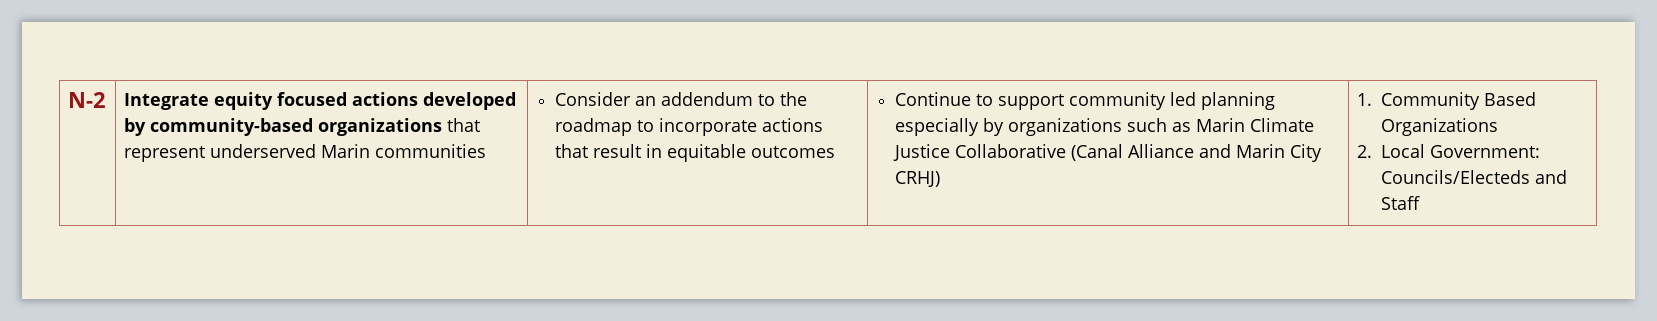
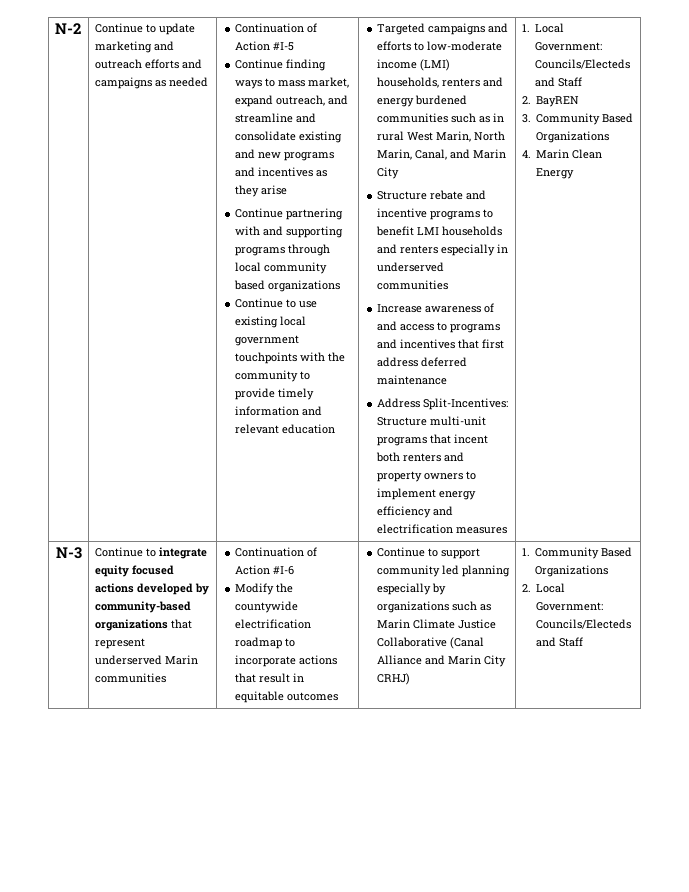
[123,93,209,110] Integrate -> [94,23,195,35] [94,41,174,53] [94,59,202,69] [94,77,208,89] [235,23,318,33] [235,41,295,51] [235,59,327,71] [235,77,350,89] [235,95,349,107] [235,113,317,123] [235,131,343,143] [235,149,335,161] [235,167,328,177] [235,185,288,197] [235,208,344,220] [235,226,344,238] [235,244,331,256] [235,262,328,274] [234,280,341,292] [235,298,318,308] [235,316,307,328] [235,335,300,346] [235,352,346,364] [235,370,311,382] [235,388,315,400] [235,406,323,416] [235,424,336,434] [377,23,509,35] [377,41,503,51] [377,59,451,71] [377,77,504,88] [377,95,468,107] [377,113,505,123] [377,131,506,142] [377,149,507,160] [377,167,400,179] [377,190,487,200] [377,208,494,220] [376,226,503,236] [377,244,509,256] [377,262,445,272] [377,280,449,290] [377,303,495,313] [377,321,501,333] [377,339,505,349] [377,357,468,367] [377,375,448,385] [377,398,509,410] [377,416,487,426] [377,434,489,446] [376,452,465,462] [377,471,477,482] [377,488,477,500] [377,506,454,518] [377,524,508,534] [521,23,565,33] [535,42,603,51] [535,59,631,69] [535,77,583,87] [521,96,580,107] [521,113,634,125] [536,131,610,143] [521,149,603,159] [536,168,575,179] [56,547,83,559] [94,547,207,559] Continue to update marketing and outreach efforts and campaigns as needed | Continuation of Action #I-5 // Continue finding ways to mass market, expand outreach, and streamline and consolidate existing and new programs and incentives as they arise // Continue partnering with and supporting programs through local community based organizations // Continue to use existing local government touchpoints with the community to provide timely information and relevant education | Targeted campaigns and efforts to low-moderate income (LMI) households, renters and energy burdened communities such as in rural West Marin, North Marin, Canal, and Marin City // Structure rebate and incentive programs to benefit LMI households and renters especially in underserved communities // Increase awareness of and access to programs and incentives that first address deferred maintenance // Address Split-Incentives: Structure multi-unit programs that incent both renters and property owners to implement energy efficiency and electrification measures | 1. Local Government: Councils/Electeds and Staff // 2. BayREN // 3. Community Based Organizations // 4. Marin Clean Energy // N-3 | Continue to integrate
[555,92,808,106] Consider an addendum to the -> [235,547,318,557] [235,565,295,575] [235,583,294,595] [235,601,299,613] [235,619,312,629] Continuation of Action #I-6 // Modify the countywide electrification

